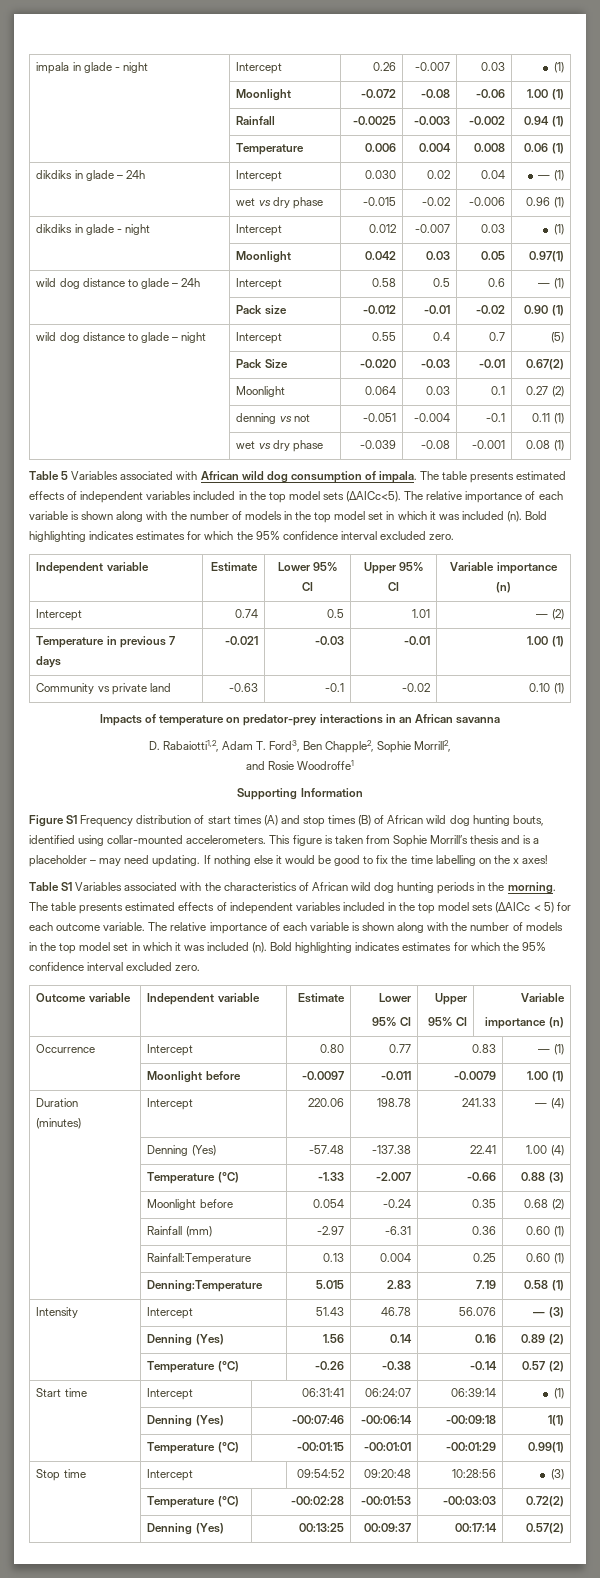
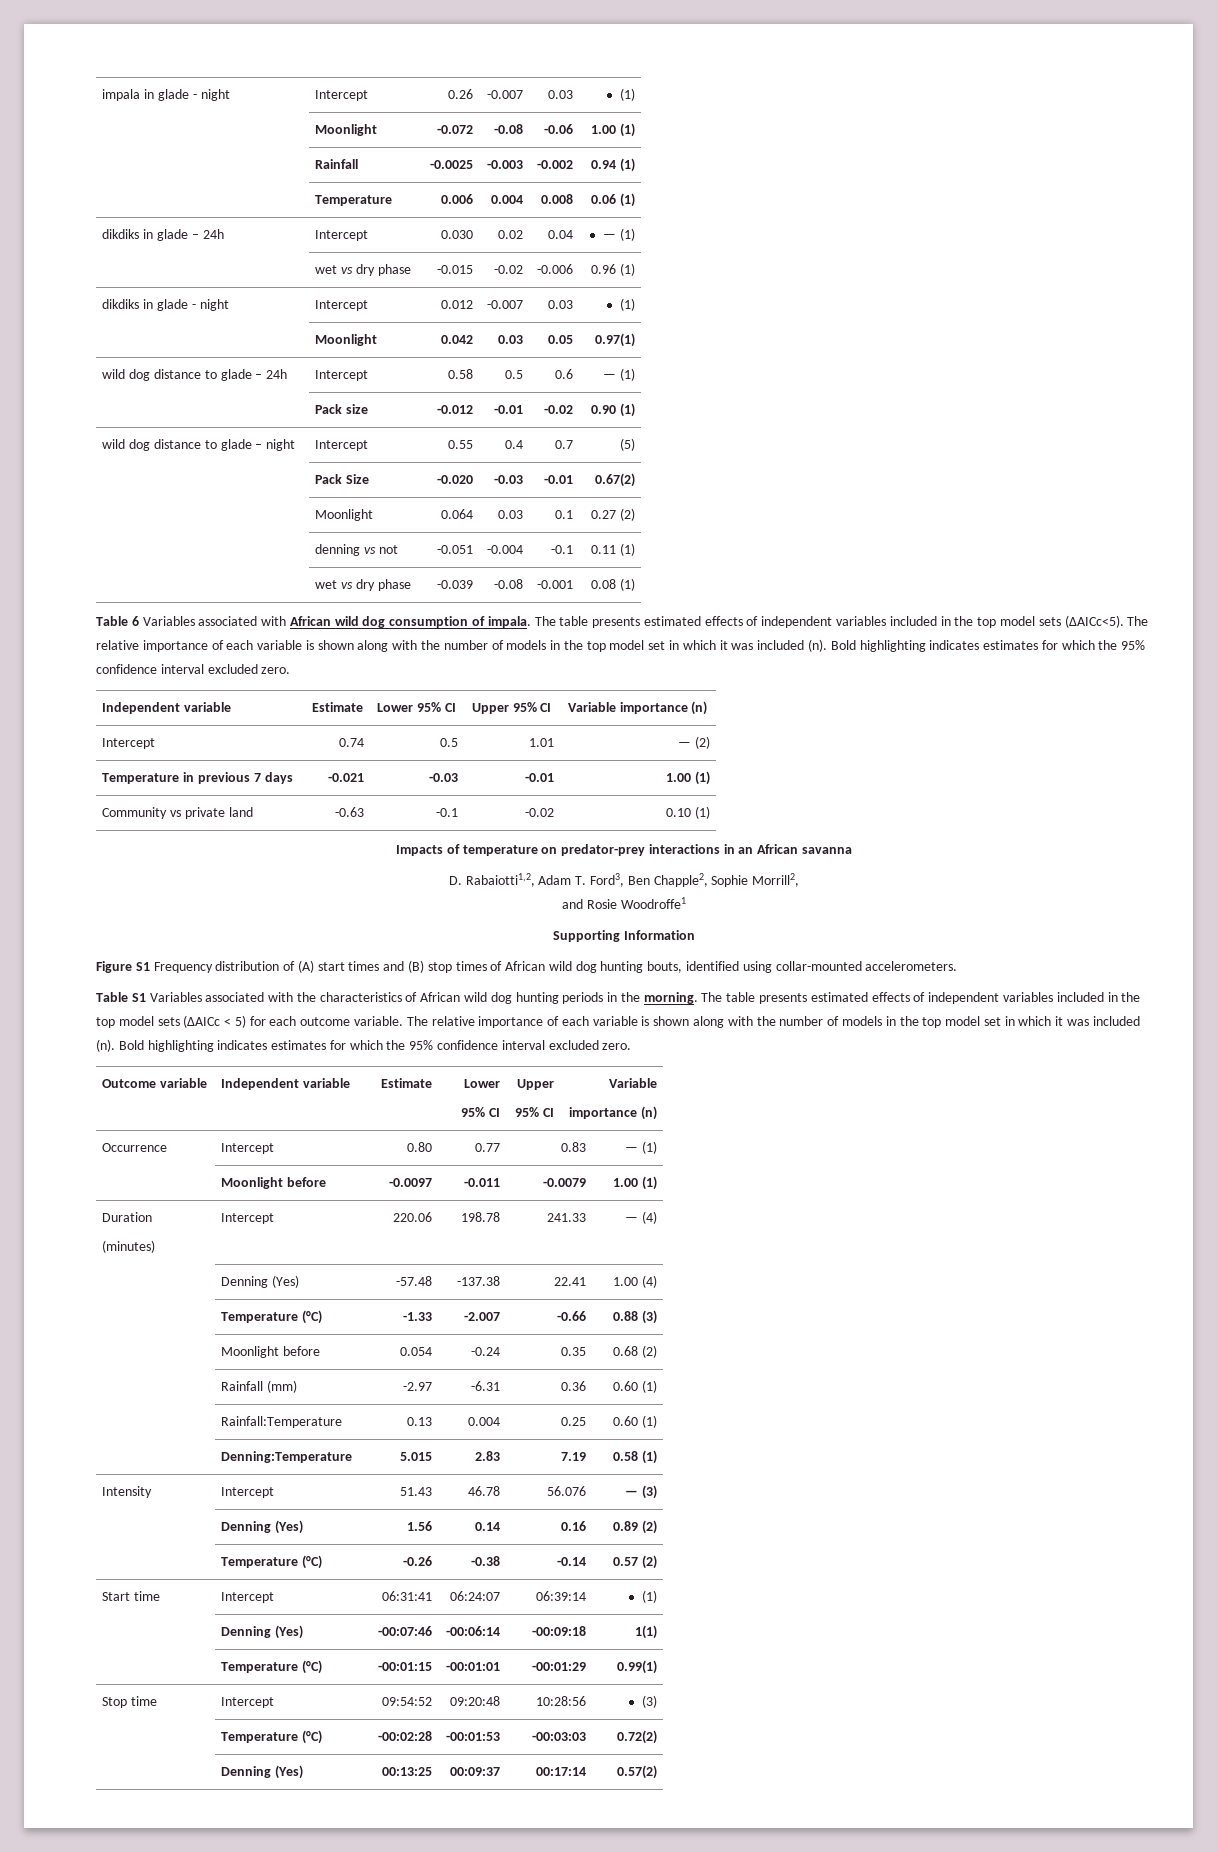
[61,471,69,480] 5 -> [131,616,139,626] 6
(205, 819) none -> [297,960,314,973] (A)
[263,815,300,826] (A) and -> [383,960,425,973] and (B)
[358,815,372,826] (B) -> (487, 966) none
[269,835,540,847] [29,855,549,867] This figure is taken from Sophie Morrill’s thesis and is a placeholder – may need updating. If nothing else it would be good to fix the time labelling on the x axes! -> (958, 966) none

